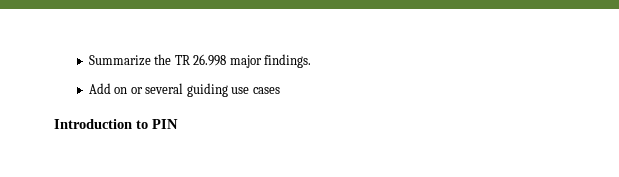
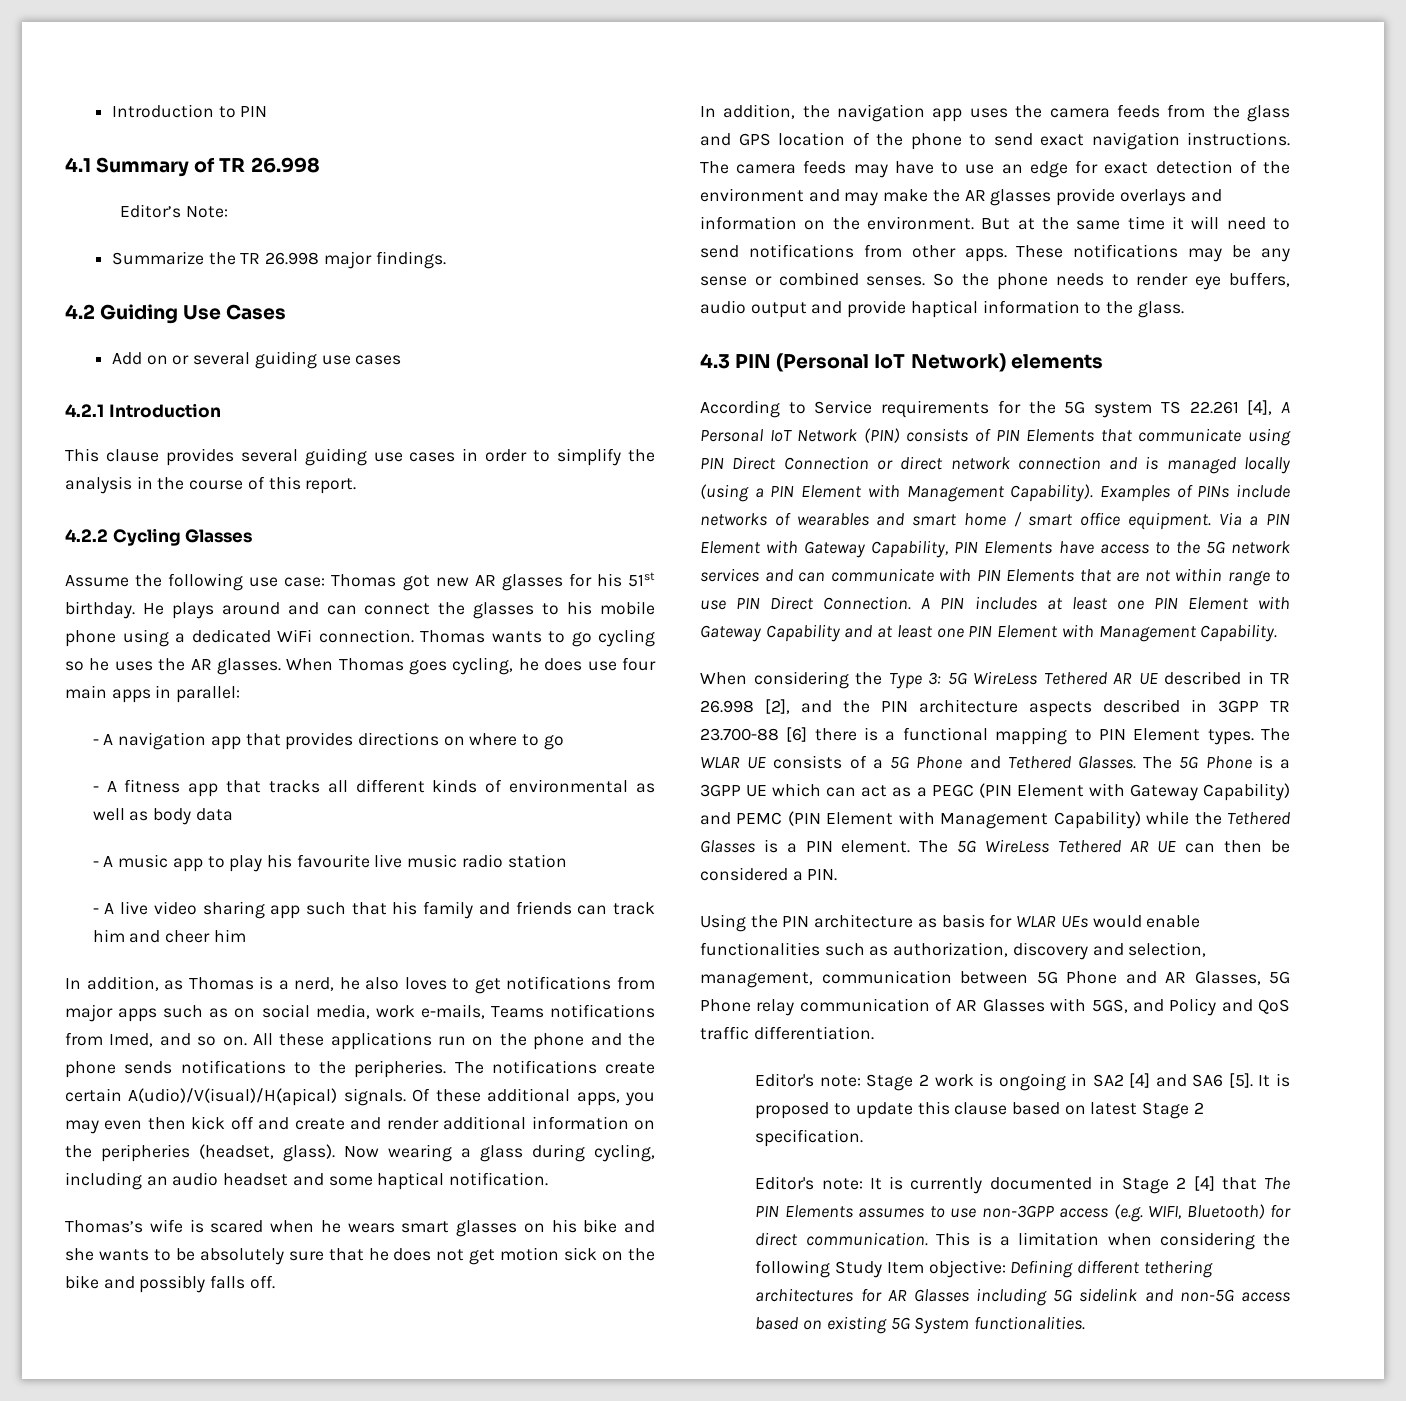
(88, 60) none -> [111,104,268,118] [65,157,320,177] [120,204,229,218] Introduction to PIN // 4.1 Summary of TR 26.998 // Editor’s Note: //
(312, 61) none -> [65,304,287,324] // 4.2 Guiding Use Cases
[54,119,178,129] Introduction to PIN -> [65,403,221,418] [65,448,656,466] [65,476,357,494] [65,528,253,546] [65,572,655,591] [65,601,656,619] [65,629,655,647] [65,657,657,675] [65,685,241,703] [92,732,564,750] [92,779,655,797] [92,808,233,825] [92,854,567,872] [92,901,656,919] [92,929,246,943] [65,976,656,994] [65,1004,655,1022] [65,1032,656,1050] [65,1060,655,1078] [65,1088,656,1106] [65,1116,655,1134] [65,1144,655,1162] [65,1172,549,1190] [65,1219,655,1237] [65,1247,656,1265] [65,1275,275,1293] [700,104,1290,122] [700,132,1290,150] [700,160,1290,178] [700,188,1222,206] [700,216,1290,230] [700,244,1290,262] [700,272,1290,290] [700,300,1184,318] [700,353,1103,372] [700,400,1290,418] [700,428,1291,446] [700,456,1290,474] [700,484,1290,502] [700,512,1290,530] [700,540,1290,558] [700,568,1290,586] [700,596,1290,610] [700,624,1278,642] [700,671,1290,689] [700,699,1290,717] [700,727,1290,745] [700,755,1290,769] [700,783,1290,801] [700,811,1290,829] [700,839,1290,853] [700,867,838,881] [700,914,1201,932] [700,942,1207,960] [700,970,1290,988] [700,998,1290,1016] [700,1026,874,1040] [755,1073,1290,1091] [755,1101,1204,1119] [755,1129,864,1147] [755,1176,1290,1194] [755,1204,1291,1222] [755,1232,1290,1250] [755,1260,1213,1278] [755,1288,1290,1306] [755,1316,1085,1334] 4.2.1 Introduction // This clause provides several guiding use cases in order to simplify the analysis in the course of this report. // 4.2.2 Cycling Glasses // Assume the following use case: Thomas got new AR glasses for his 51st birthday. He plays around and can connect the glasses to his mobile phone using a dedicated WiFi connection. Thomas wants to go cycling so he uses the AR glasses. When Thomas goes cycling, he does use four main apps in parallel: // - A navigation app that provides directions on where to go // - A fitness app that tracks all different kinds of environmental as well as body data // - A music app to play his favourite live music radio station // - A live video sharing app such that his family and friends can track him and cheer him // In addition, as Thomas is a nerd, he also loves to get notifications from major apps such as on social media, work e-mails, Teams notifications from Imed, and so on. All these applications run on the phone and the phone sends notifications to the peripheries. The notifications create certain A(udio)/V(isual)/H(apical) signals. Of these additional apps, you may even then kick off and create and render additional information on the peripheries (headset, glass). Now wearing a glass during cycling, including an audio headset and some haptical notification. // Thomas’s wife is scared when he wears smart glasses on his bike and she wants to be absolutely sure that he does not get motion sick on the bike and possibly falls off. // In addition, the navigation app uses the camera feeds from the glass and GPS location of the phone to send exact navigation instructions. The camera feeds may have to use an edge for exact detection of the environment and may make the AR glasses provide overlays and information on the environment. But at the same time it will need to send notifications from other apps. These notifications may be any sense or combined senses. So the phone needs to render eye buffers, audio output and provide haptical information to the glass. // 4.3 PIN (Personal IoT Network) elements // According to Service requirements for the 5G system TS 22.261 [4], A Personal IoT Network (PIN) consists of PIN Elements that communicate using PIN Direct Connection or direct network connection and is managed locally (using a PIN Element with Management Capability). Examples of PINs include networks of wearables and smart home / smart office equipment. Via a PIN Element with Gateway Capability, PIN Elements have access to the 5G network services and can communicate with PIN Elements that are not within range to use PIN Direct Connection. A PIN includes at least one PIN Element with Gateway Capability and at least one PIN Element with Management Capability. // When considering the Type 3: 5G WireLess Tethered AR UE described in TR 26.998 [2], and the PIN architecture aspects described in 3GPP TR 23.700-88 [6] there is a functional mapping to PIN Element types. The WLAR UE consists of a 5G Phone and Tethered Glasses. The 5G Phone is a 3GPP UE which can act as a PEGC (PIN Element with Gateway Capability) and PEMC (PIN Element with Management Capability) while the Tethered Glasses is a PIN element. The 5G WireLess Tethered AR UE can then be considered a PIN. // Using the PIN architecture as basis for WLAR UEs would enable functionalities such as authorization, discovery and selection, management, communication between 5G Phone and AR Glasses, 5G Phone relay communication of AR Glasses with 5GS, and Policy and QoS traffic differentiation. // Editor's note: Stage 2 work is ongoing in SA2 [4] and SA6 [5]. It is proposed to update this clause based on latest Stage 2 specification. // Editor's note: It is currently documented in Stage 2 [4] that The PIN Elements assumes to use non-3GPP access (e.g. WIFI, Bluetooth) for direct communication. This is a limitation when considering the following Study Item objective: Defining different tethering architectures for AR Glasses including 5G sidelink and non-5G access based on existing 5G System functionalities.

